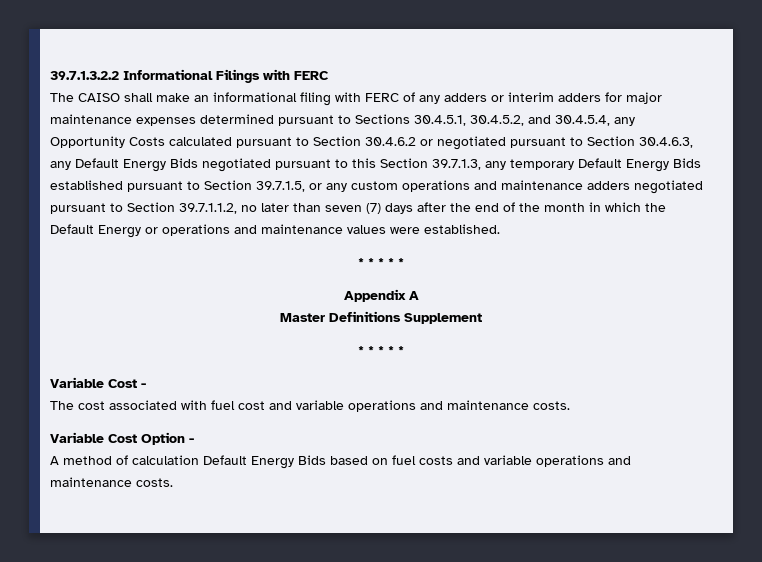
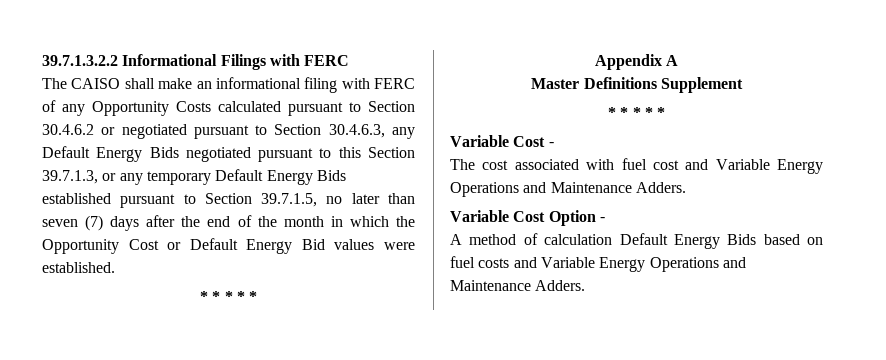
[444,92,662,104] [50,114,635,126] adders or interim adders for major maintenance expenses determined pursuant to Sections 30.4.5.1, 30.4.5.2, and 30.4.5.4, any -> (85, 110) none
(481, 164) none -> [102,173,117,181] or
[309,180,703,194] [50,202,237,214] or any custom operations and maintenance adders negotiated pursuant to Section 39.7.1.1.2, -> (318, 200) none
[50,224,343,238] Default Energy or operations and maintenance -> [42,238,325,254] Opportunity Cost or Default Energy Bid
[296,400,570,412] variable operations and maintenance costs. -> [715,159,823,174] [450,182,686,197] Variable Energy Operations and Maintenance Adders.
[484,455,631,467] [50,477,173,487] variable operations and maintenance costs. -> [540,257,746,272] [450,280,586,291] Variable Energy Operations and Maintenance Adders.

